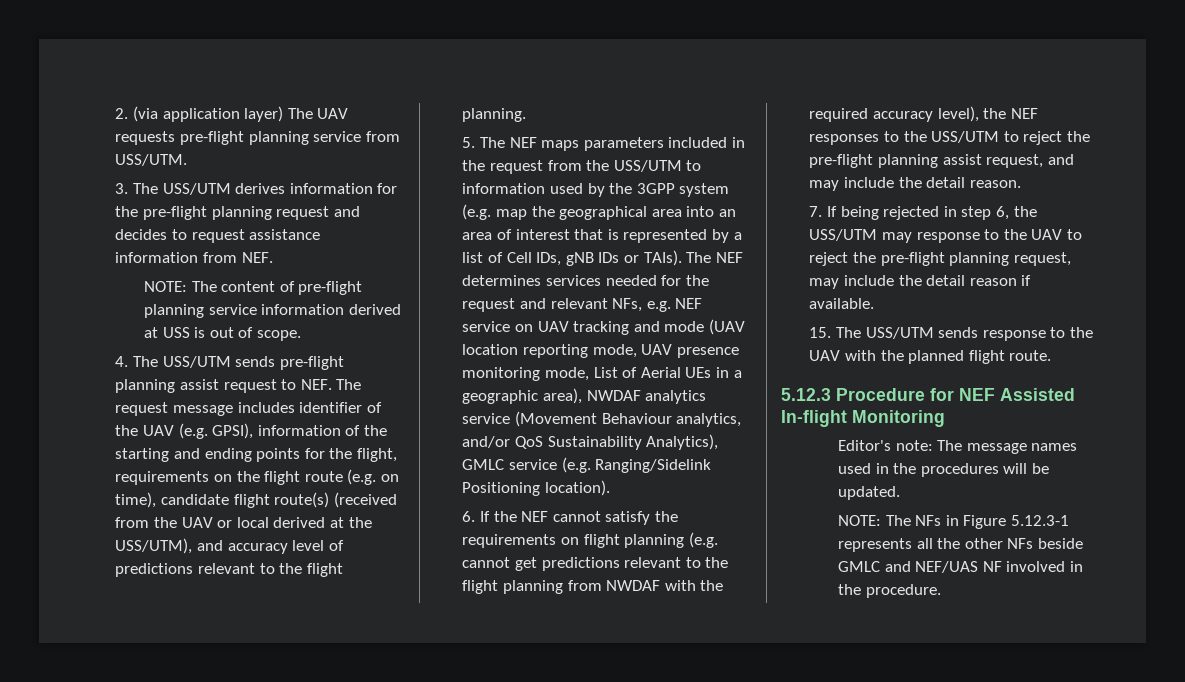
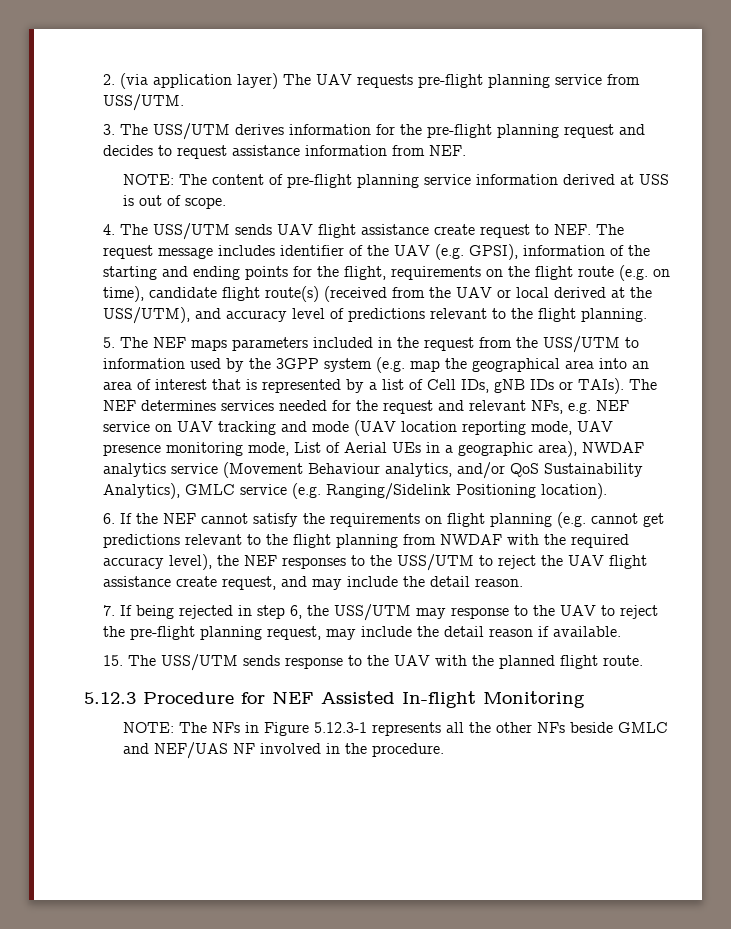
[279,356,344,370] [115,379,220,393] pre-flight planning assist -> [277,224,476,238] UAV flight assistance create
[809,154,982,168] pre-flight planning assist -> [568,555,648,569] [103,576,218,587] UAV flight assistance create
[837,440,1078,454] [837,463,1049,477] [837,486,900,500] // Editor's note: The message names used in the procedures will be updated. -> (585, 699) none

